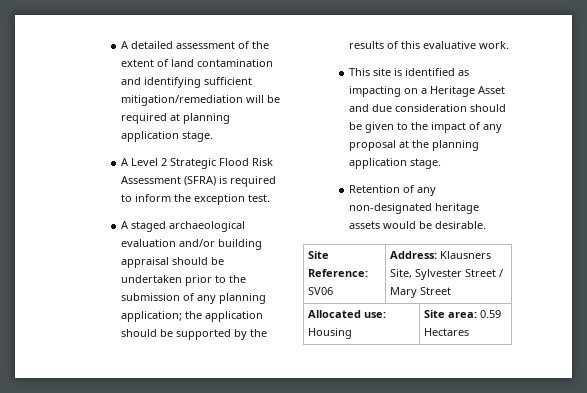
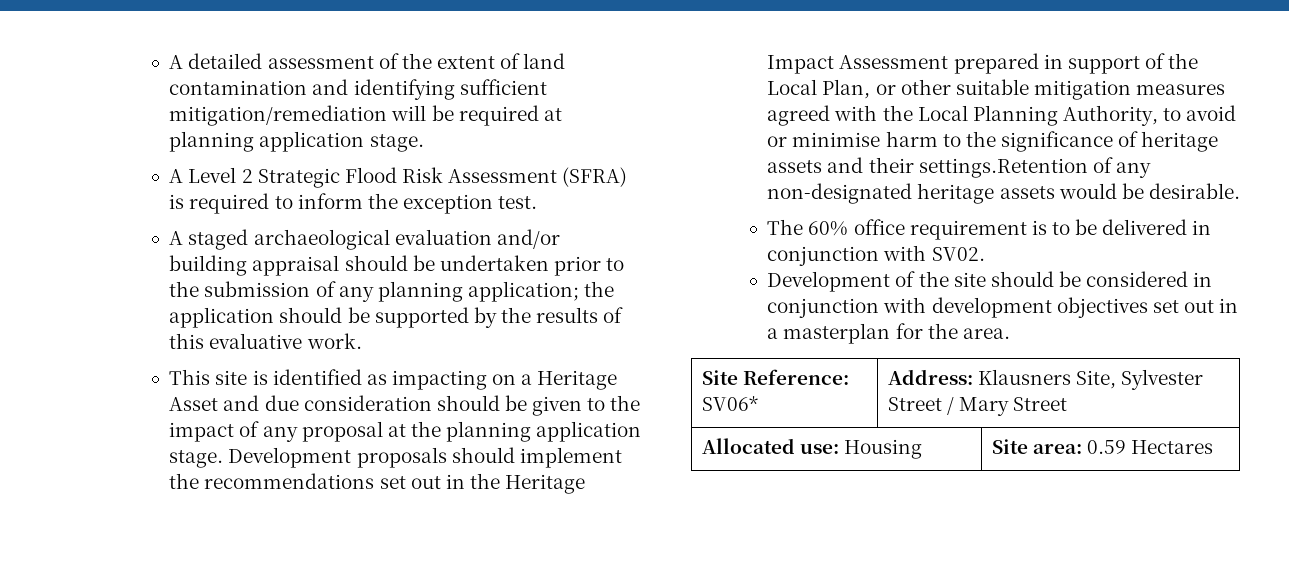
[349,185,401,193] // Retention -> [228,447,622,468] [169,473,586,494] [767,53,1199,74] [767,79,1226,100] [767,105,1237,126] [767,131,1219,152] [767,157,1088,178] Development proposals should implement the recommendations set out in the Heritage Impact Assessment prepared in support of the Local Plan, or other suitable mitigation measures agreed with the Local Planning Authority, to avoid or minimise harm to the significance of heritage assets and their settings.Retention
(487, 225) none -> [767,219,1212,240] [767,245,985,266] [767,271,1213,292] [767,297,1239,318] [767,323,1010,344] // The 60% office requirement is to be delivered in conjunction with SV02. // Development of the site should be considered in conjunction with development objectives set out in a masterplan for the area.
[308,287,334,295] SV06 -> [701,396,758,411] SV06*

